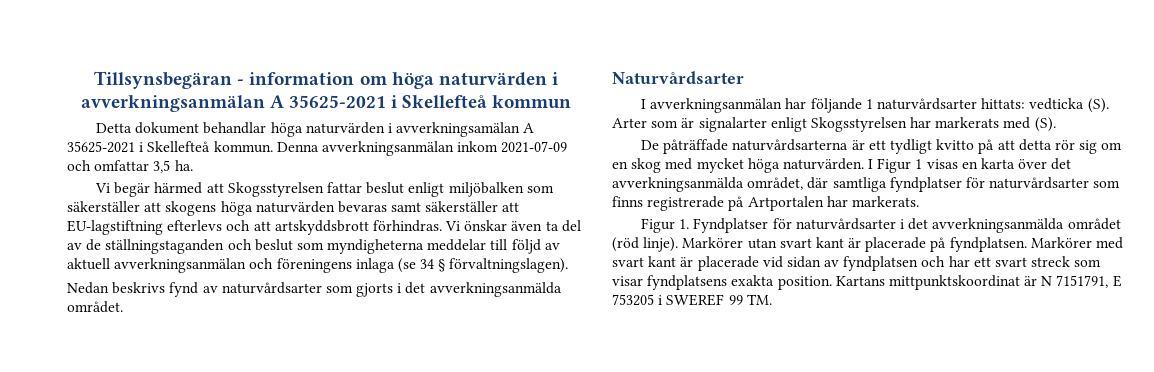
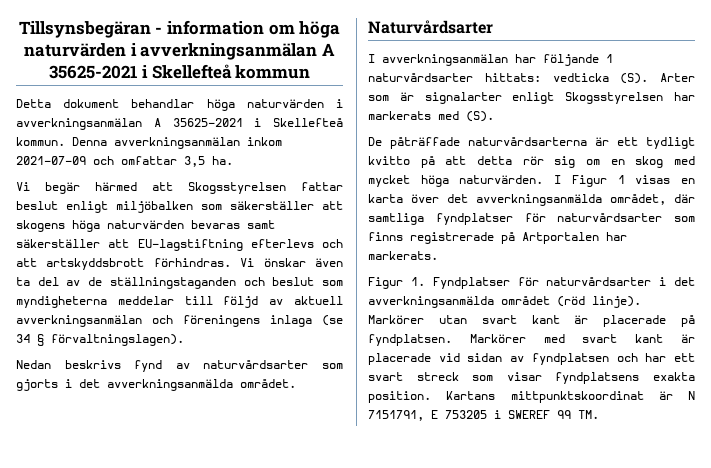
[396,122,521,137] avverkningsamälan -> [16,118,142,130] avverkningsanmälan

